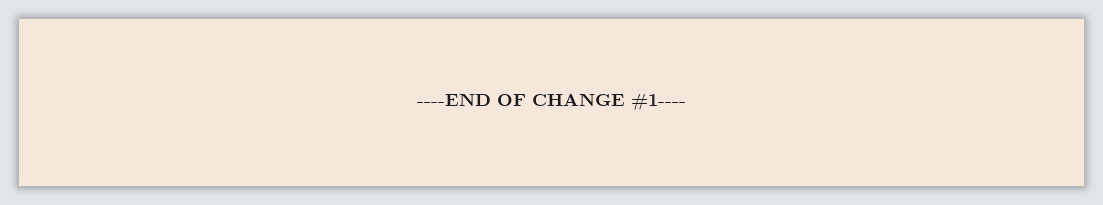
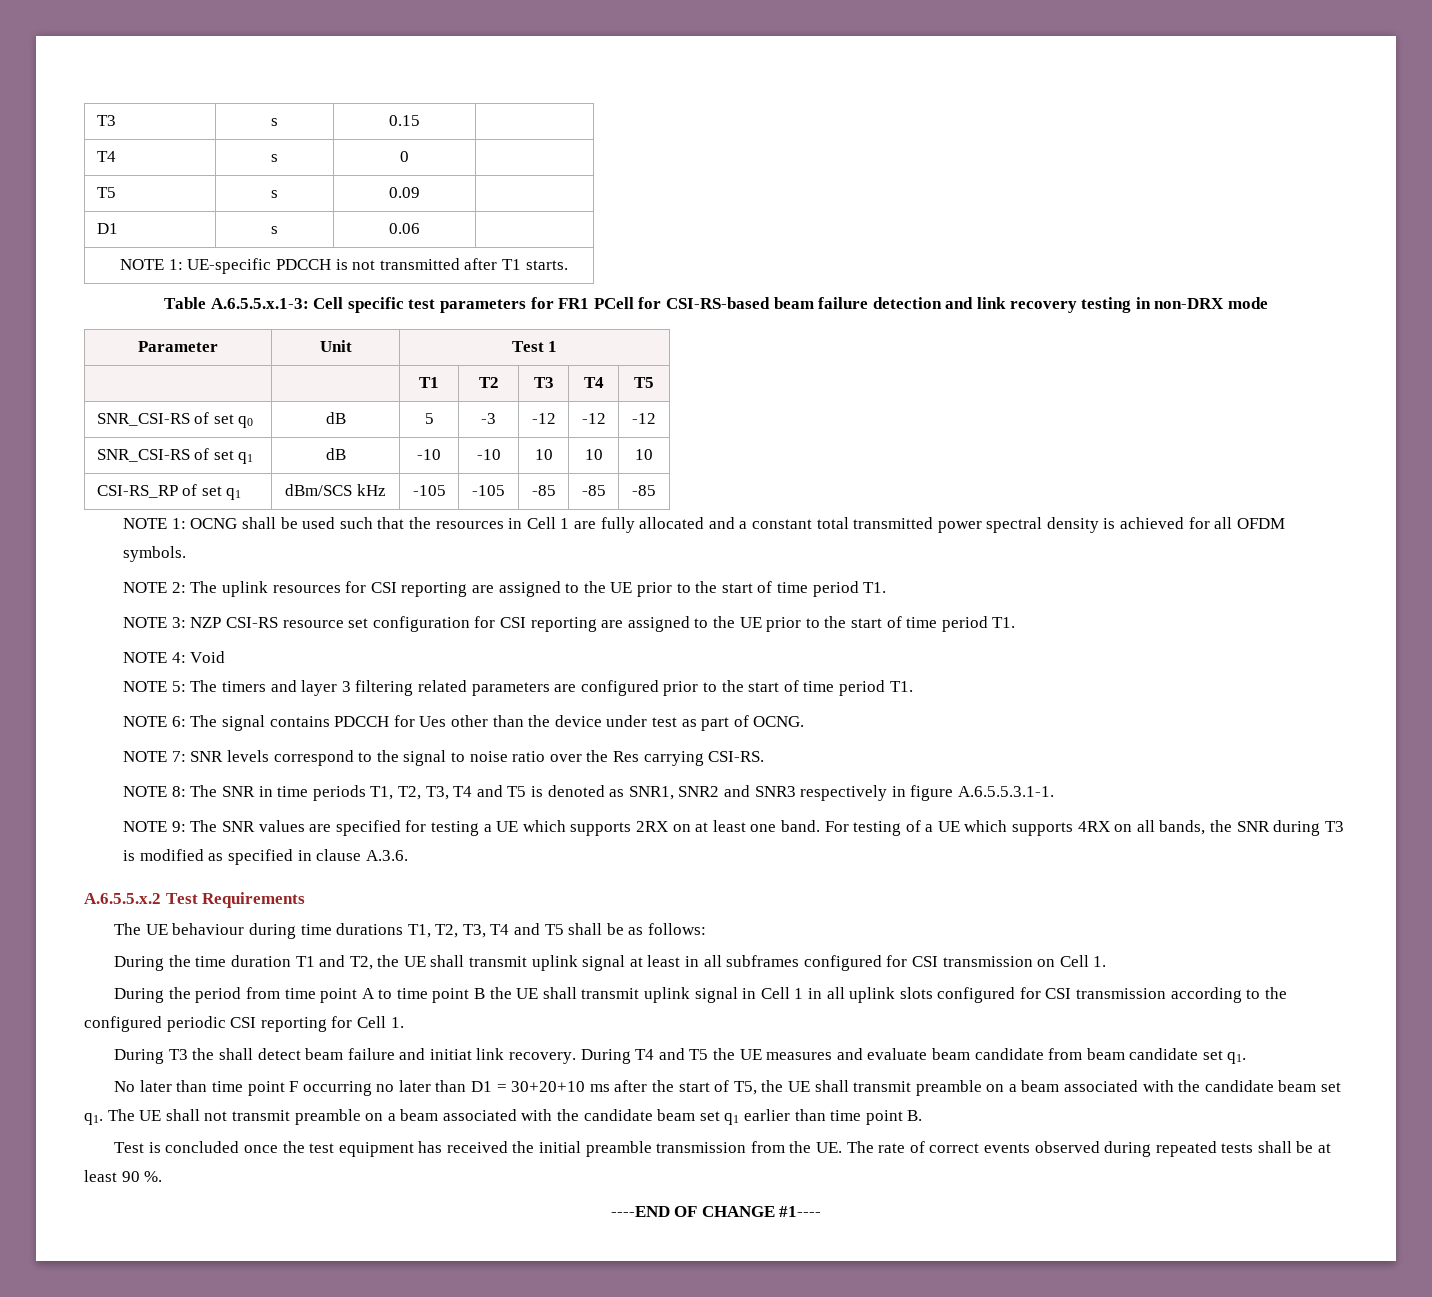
(416, 99) none -> [96,115,116,126] [271,118,278,126] [389,115,420,126] [96,151,116,162] [271,154,278,162] [400,151,409,162] [96,187,116,198] [271,190,278,198] [389,187,420,198] [96,223,118,234] [271,226,278,234] [389,223,420,234] [120,258,568,274] [164,297,1268,313] [138,341,218,352] [319,340,352,352] [511,341,558,352] [419,377,439,388] [478,377,499,388] [533,377,554,388] [583,377,604,388] [634,377,654,388] [96,412,254,428] [325,412,346,424] [424,413,434,424] [481,413,496,424] [531,413,556,424] [581,413,606,424] [632,413,656,424] [96,448,254,464] [325,448,346,460] [417,449,441,460] [476,449,501,460] [534,449,553,460] [584,449,603,460] [635,449,653,460] [96,484,242,500] [285,484,386,496] [412,485,446,496] [472,485,505,496] [531,485,556,496] [581,485,606,496] [632,485,656,496] [123,517,1285,533] [123,546,187,562] [123,581,887,597] [123,616,1016,632] [123,651,226,663] [123,680,913,696] [123,715,805,731] [123,750,765,766] [123,785,1054,801] [123,820,1344,836] [123,849,408,865] [84,892,306,908] [114,923,706,939] [114,955,1107,971] [114,987,1287,1003] [84,1016,404,1032] [114,1048,1247,1064] [114,1080,1342,1096] [84,1109,923,1125] [114,1141,1332,1157] [84,1170,163,1182] T3 | s | 0.15 | // T4 | s | 0 | // T5 | s | 0.09 | // D1 | s | 0.06 | // NOTE 1: UE-specific PDCCH is not transmitted after T1 starts. // Table A.6.5.5.x.1-3: Cell specific test parameters for FR1 PCell for CSI-RS-based beam failure detection and link recovery testing in non-DRX mode // Parameter | Unit | Test 1 // | | T1 | T2 | T3 | T4 | T5 // SNR_CSI-RS of set q0 | dB | 5 | -3 | -12 | -12 | -12 // SNR_CSI-RS of set q1 | dB | -10 | -10 | 10 | 10 | 10 // CSI-RS_RP of set q1 | dBm/SCS kHz | -105 | -105 | -85 | -85 | -85 // NOTE 1: OCNG shall be used such that the resources in Cell 1 are fully allocated and a constant total transmitted power spectral density is achieved for all OFDM symbols. // NOTE 2: The uplink resources for CSI reporting are assigned to the UE prior to the start of time period T1. // NOTE 3: NZP CSI-RS resource set configuration for CSI reporting are assigned to the UE prior to the start of time period T1. // NOTE 4: Void // NOTE 5: The timers and layer 3 filtering related parameters are configured prior to the start of time period T1. // NOTE 6: The signal contains PDCCH for Ues other than the device under test as part of OCNG. // NOTE 7: SNR levels correspond to the signal to noise ratio over the Res carrying CSI-RS. // NOTE 8: The SNR in time periods T1, T2, T3, T4 and T5 is denoted as SNR1, SNR2 and SNR3 respectively in figure A.6.5.5.3.1-1. // NOTE 9: The SNR values are specified for testing a UE which supports 2RX on at least one band. For testing of a UE which supports 4RX on all bands, the SNR during T3 is modified as specified in clause A.3.6. // A.6.5.5.x.2 Test Requirements // The UE behaviour during time durations T1, T2, T3, T4 and T5 shall be as follows: // During the time duration T1 and T2, the UE shall transmit uplink signal at least in all subframes configured for CSI transmission on Cell 1. // During the period from time point A to time point B the UE shall transmit uplink signal in Cell 1 in all uplink slots configured for CSI transmission according to the configured periodic CSI reporting for Cell 1. // During T3 the shall detect beam failure and initiat link recovery. During T4 and T5 the UE measures and evaluate beam candidate from beam candidate set q1. // No later than time point F occurring no later than D1 = 30+20+10 ms after the start of T5, the UE shall transmit preamble on a beam associated with the candidate beam set q1. The UE shall not transmit preamble on a beam associated with the candidate beam set q1 earlier than time point B. // Test is concluded once the test equipment has received the initial preamble transmission from the UE. The rate of correct events observed during repeated tests shall be at least 90 %. //

